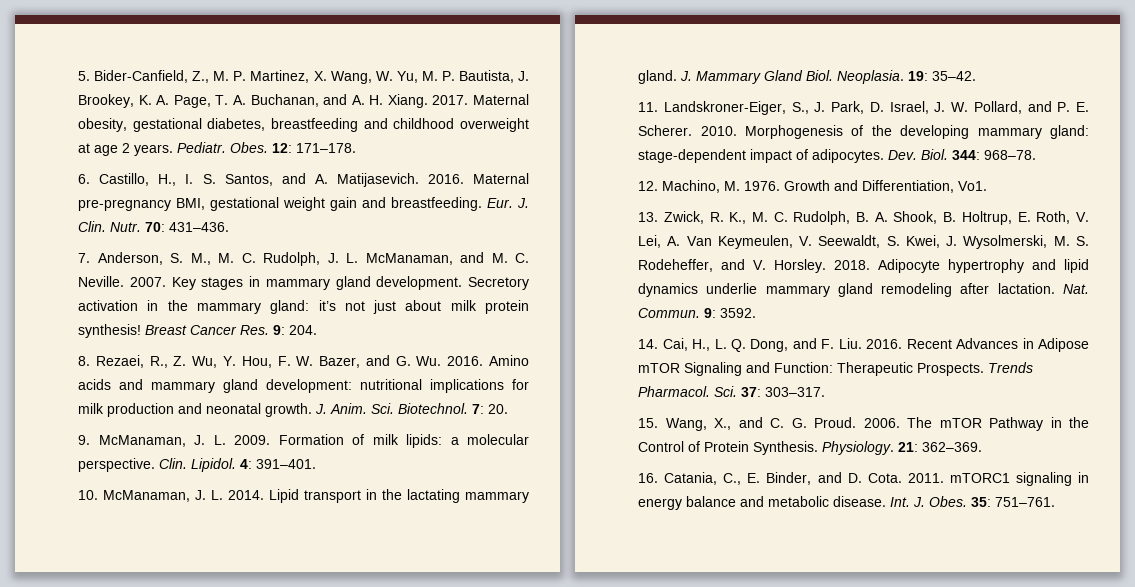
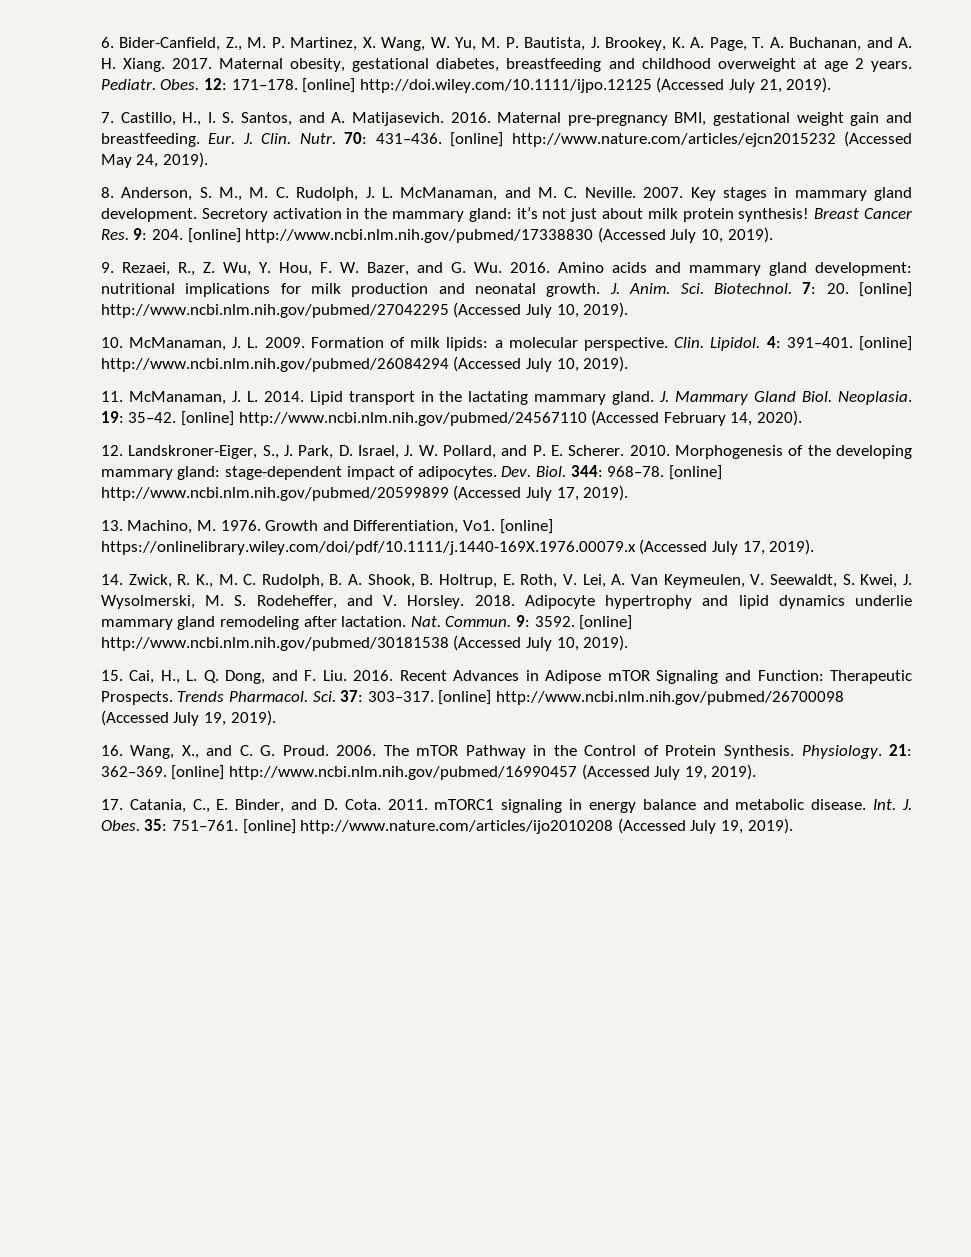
[78,71,91,81] 5. -> [100,37,114,48] 6.
[78,174,91,184] // 6. -> [302,77,832,93] [100,112,114,123] [online] http://doi.wiley.com/10.1111/ijpo.12125 (Accessed July 21, 2019). // 7.
[78,253,91,263] // 7. -> [450,131,913,147] [100,152,209,168] [100,187,114,198] [online] http://www.nature.com/articles/ejcn2015232 (Accessed May 24, 2019). // 8.
[78,356,91,366] // 8. -> [187,227,773,243] [100,262,114,273] [online] http://www.ncbi.nlm.nih.gov/pubmed/17338830 (Accessed July 10, 2019). // 9.
[78,435,91,445] // 9. -> [858,282,912,297] [100,302,629,318] [100,337,123,348] [online] http://www.ncbi.nlm.nih.gov/pubmed/27042295 (Accessed July 10, 2019). // 10.
[78,490,99,500] // 10. -> [858,336,912,351] [100,356,629,372] [100,391,123,402] [online] http://www.ncbi.nlm.nih.gov/pubmed/26084294 (Accessed July 10, 2019). // 11.
[638,102,659,112] // 11. -> [181,410,803,426] [100,445,123,456] [online] http://www.ncbi.nlm.nih.gov/pubmed/24567110 (Accessed February 14, 2020). // 12.
[638,181,659,191] // 12. -> [668,465,722,480] [100,485,629,501] [100,520,123,531] [online] http://www.ncbi.nlm.nih.gov/pubmed/20599899 (Accessed July 17, 2019). // 13.
[638,212,659,222] // 13. -> [499,519,553,534] [100,539,815,555] [100,574,123,585] [online] https://onlinelibrary.wiley.com/doi/pdf/10.1111/j.1440-169X.1976.00079.x (Accessed July 17, 2019). // 14.
[638,339,659,349] // 14. -> [579,615,633,630] [100,635,629,651] [100,670,123,681] [online] http://www.ncbi.nlm.nih.gov/pubmed/30181538 (Accessed July 10, 2019). // 15.
[638,418,659,428] // 15. -> [438,690,845,705] [100,710,276,726] [100,745,123,756] [online] http://www.ncbi.nlm.nih.gov/pubmed/26700098 (Accessed July 19, 2019). // 16.
[638,473,659,483] // 16. -> [171,764,757,780] [100,799,123,810] [online] http://www.ncbi.nlm.nih.gov/pubmed/16990457 (Accessed July 19, 2019). // 17.
(1056, 502) none -> [242,818,793,834] [online] http://www.nature.com/articles/ijo2010208 (Accessed July 19, 2019).

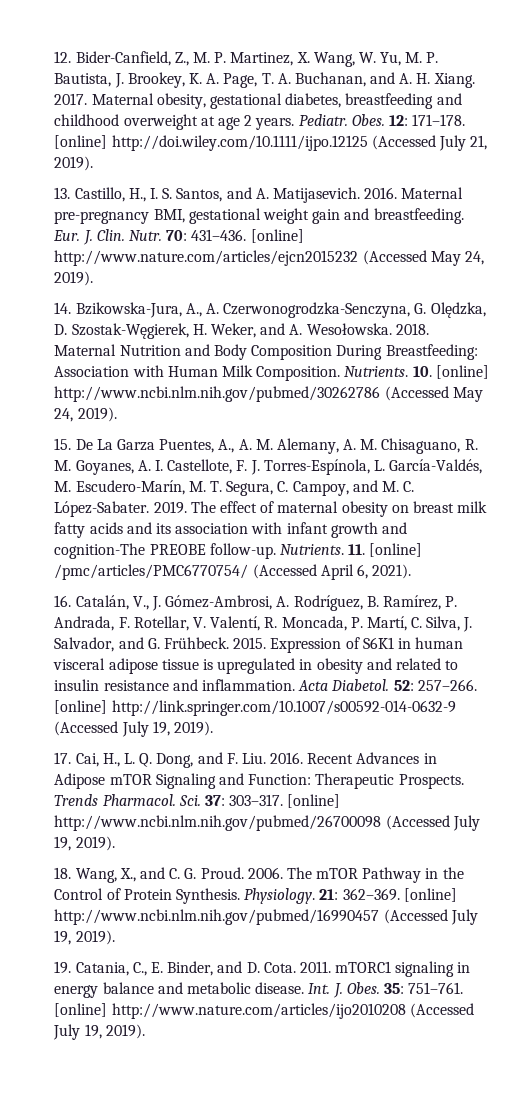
[100,37,114,48] 6. -> [54,51,72,63] 12.
[100,112,114,123] 7. -> [54,187,71,199] 13.
[100,187,913,201] [100,207,913,222] [100,227,773,243] [100,262,912,276] [100,282,912,297] [100,302,629,318] [100,336,912,351] [100,356,629,372] [100,391,912,405] [100,410,803,426] [100,445,912,459] [100,465,722,480] [100,485,629,501] [100,519,553,534] [100,539,815,555] [100,574,913,588] [100,595,912,609] [100,615,633,630] [100,635,629,651] [100,670,123,681] 8. Anderson, S. M., M. C. Rudolph, J. L. McManaman, and M. C. Neville. 2007. Key stages in mammary gland development. Secretory activation in the mammary gland: it’s not just about milk protein synthesis! Breast Cancer Res. 9: 204. [online] http://www.ncbi.nlm.nih.gov/pubmed/17338830 (Accessed July 10, 2019). // 9. Rezaei, R., Z. Wu, Y. Hou, F. W. Bazer, and G. Wu. 2016. Amino acids and mammary gland development: nutritional implications for milk production and neonatal growth. J. Anim. Sci. Biotechnol. 7: 20. [online] http://www.ncbi.nlm.nih.gov/pubmed/27042295 (Accessed July 10, 2019). // 10. McManaman, J. L. 2009. Formation of milk lipids: a molecular perspective. Clin. Lipidol. 4: 391–401. [online] http://www.ncbi.nlm.nih.gov/pubmed/26084294 (Accessed July 10, 2019). // 11. McManaman, J. L. 2014. Lipid transport in the lactating mammary gland. J. Mammary Gland Biol. Neoplasia. 19: 35–42. [online] http://www.ncbi.nlm.nih.gov/pubmed/24567110 (Accessed February 14, 2020). // 12. Landskroner-Eiger, S., J. Park, D. Israel, J. W. Pollard, and P. E. Scherer. 2010. Morphogenesis of the developing mammary gland: stage-dependent impact of adipocytes. Dev. Biol. 344: 968–78. [online] http://www.ncbi.nlm.nih.gov/pubmed/20599899 (Accessed July 17, 2019). // 13. Machino, M. 1976. Growth and Differentiation, Vo1. [online] https://onlinelibrary.wiley.com/doi/pdf/10.1111/j.1440-169X.1976.00079.x (Accessed July 17, 2019). // 14. Zwick, R. K., M. C. Rudolph, B. A. Shook, B. Holtrup, E. Roth, V. Lei, A. Van Keymeulen, V. Seewaldt, S. Kwei, J. Wysolmerski, M. S. Rodeheffer, and V. Horsley. 2018. Adipocyte hypertrophy and lipid dynamics underlie mammary gland remodeling after lactation. Nat. Commun. 9: 3592. [online] http://www.ncbi.nlm.nih.gov/pubmed/30181538 (Accessed July 10, 2019). // 15. -> [54,302,486,318] [54,323,429,339] [54,344,478,360] [54,365,489,381] [54,386,483,402] [54,407,117,422] [54,438,478,454] [54,459,483,475] [54,480,415,496] [54,501,488,517] [54,522,407,538] [54,543,423,559] [54,564,412,580] [54,595,458,611] [54,616,473,632] [54,637,464,653] [53,658,459,674] [54,679,477,691] [54,700,456,716] [54,721,213,737] [54,752,72,764] 14. Bzikowska-Jura, A., A. Czerwonogrodzka-Senczyna, G. Olędzka, D. Szostak-Węgierek, H. Weker, and A. Wesołowska. 2018. Maternal Nutrition and Body Composition During Breastfeeding: Association with Human Milk Composition. Nutrients. 10. [online] http://www.ncbi.nlm.nih.gov/pubmed/30262786 (Accessed May 24, 2019). // 15. De La Garza Puentes, A., A. M. Alemany, A. M. Chisaguano, R. M. Goyanes, A. I. Castellote, F. J. Torres-Espínola, L. García-Valdés, M. Escudero-Marín, M. T. Segura, C. Campoy, and M. C. López-Sabater. 2019. The effect of maternal obesity on breast milk fatty acids and its association with infant growth and cognition-The PREOBE follow-up. Nutrients. 11. [online] /pmc/articles/PMC6770754/ (Accessed April 6, 2021). // 16. Catalán, V., J. Gómez-Ambrosi, A. Rodríguez, B. Ramírez, P. Andrada, F. Rotellar, V. Valentí, R. Moncada, P. Martí, C. Silva, J. Salvador, and G. Frühbeck. 2015. Expression of S6K1 in human visceral adipose tissue is upregulated in obesity and related to insulin resistance and inflammation. Acta Diabetol. 52: 257–266. [online] http://link.springer.com/10.1007/s00592-014-0632-9 (Accessed July 19, 2019). // 17.
[100,745,123,756] 16. -> [54,867,72,879] 18.
[100,799,123,810] 17. -> [54,961,72,974] 19.

